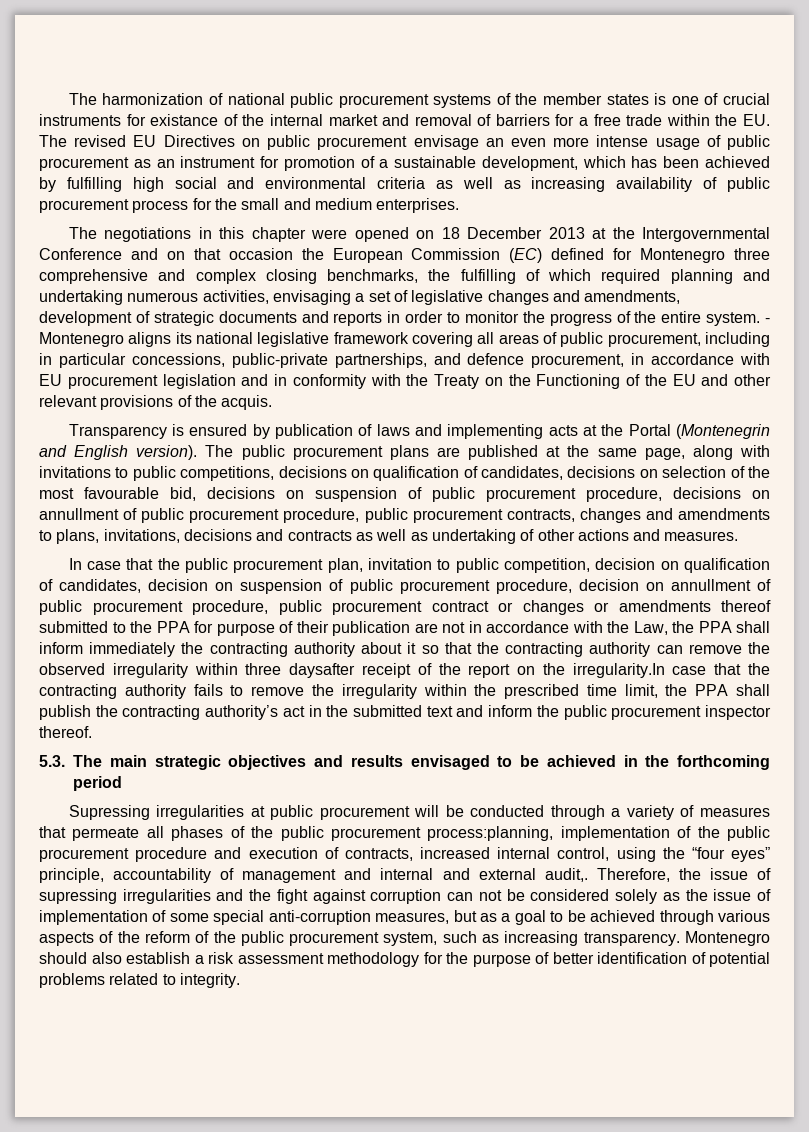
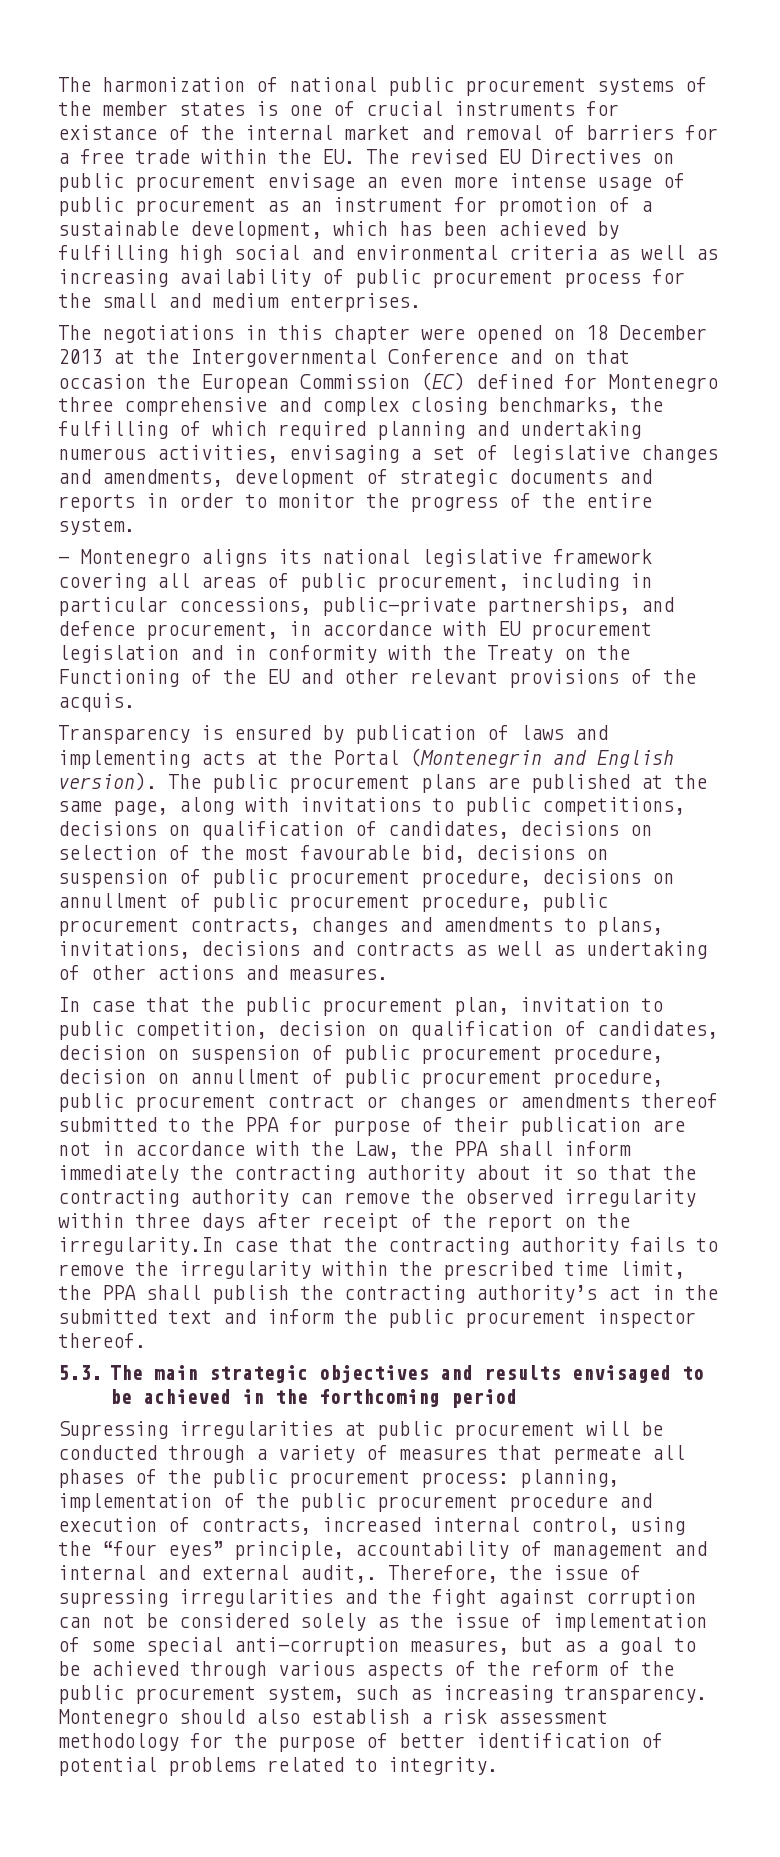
(761, 319) none -> (135, 526) //
[289,663,356,678] daysafter -> [201,1213,311,1231] days after
[427,826,554,841] process:planning, -> [421,1469,619,1488] process: planning,

